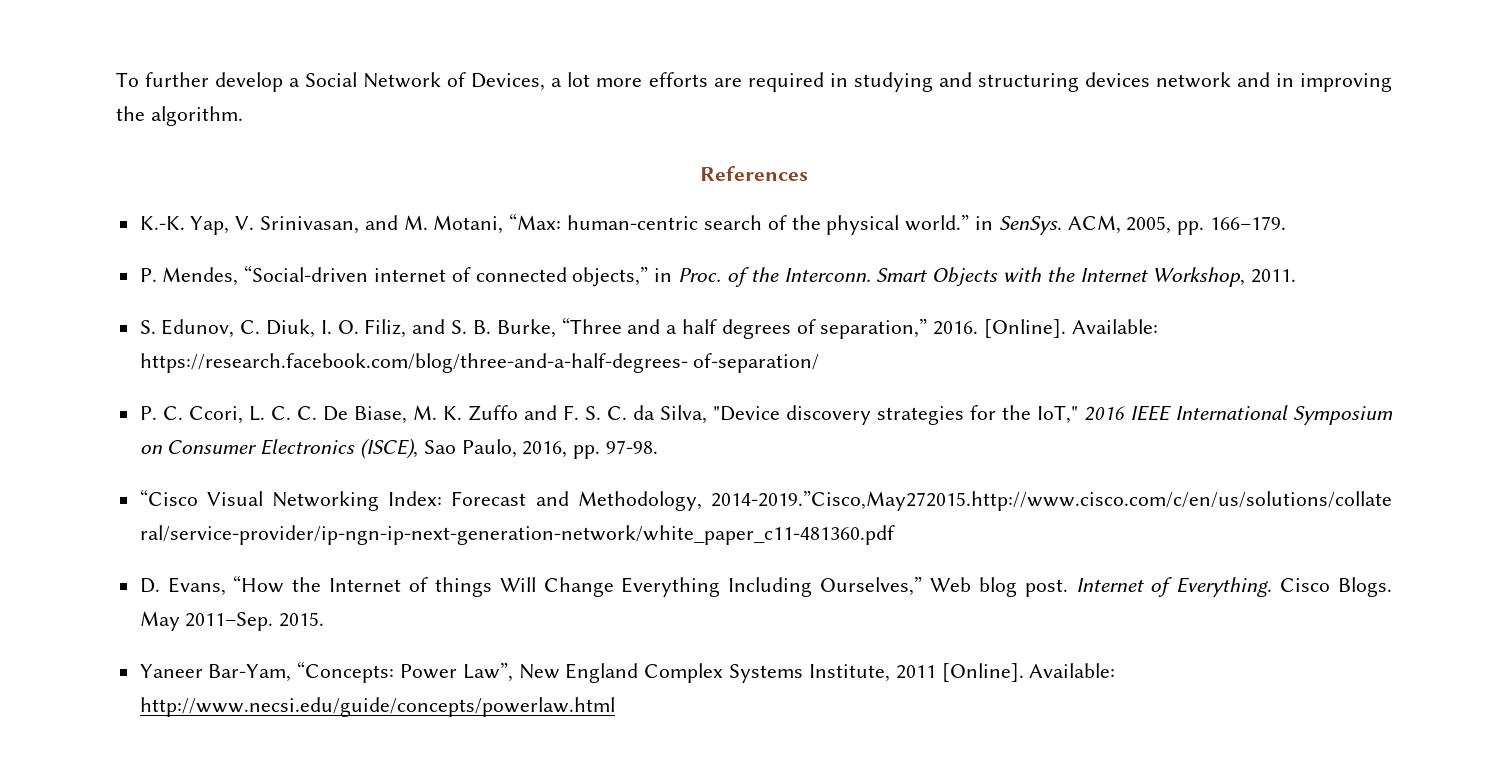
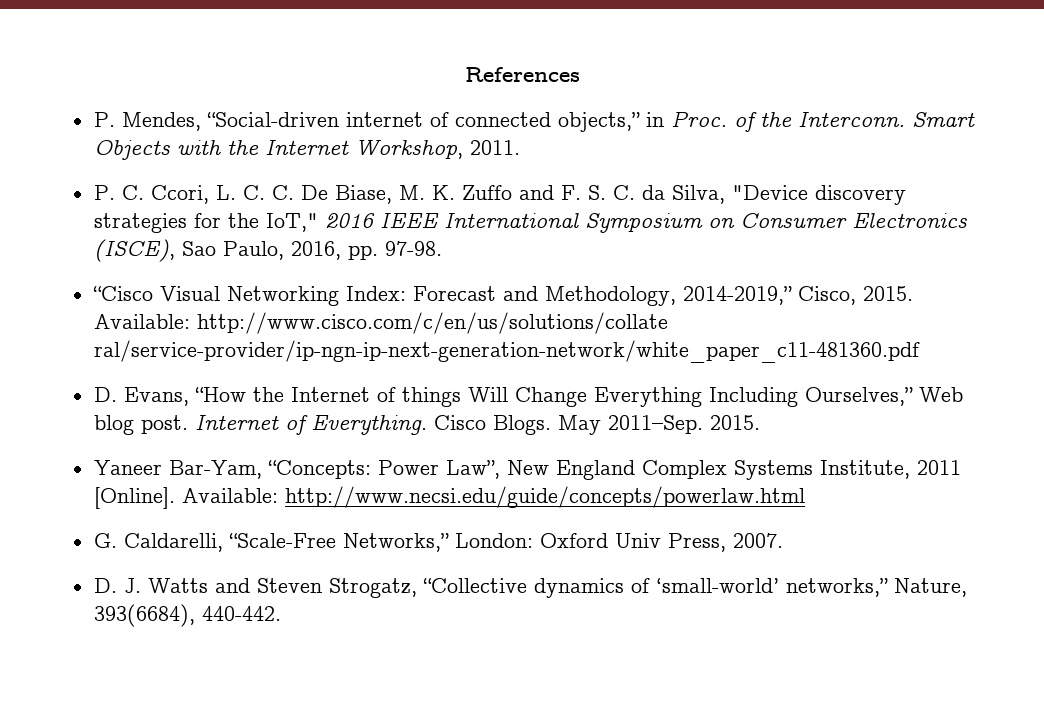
[116,72,1392,92] [116,106,243,126] [700,166,808,181] [139,213,1286,235] To further develop a Social Network of Devices, a lot more efforts are required in studying and structuring devices network and in improving the algorithm. // References // K.-K. Yap, V. Srinivasan, and M. Motani, “Max: human-centric search of the physical world.” in SenSys. ACM, 2005, pp. 166–179. -> [464,67,580,82] References
[139,317,1158,339] [139,353,820,373] // S. Edunov, C. Diuk, I. O. Filiz, and S. B. Burke, “Three and a half degrees of separation,” 2016. [Online]. Available: https://research.facebook.com/blog/three-and-a-half-degrees- of-separation/ -> (520, 147) none
[710,490,1392,511] 2014-2019.”Cisco,May272015.http://www.cisco.com/c/en/us/solutions/collate -> [682,286,913,305] [93,312,668,334] 2014-2019,” Cisco, 2015. Available: http://www.cisco.com/c/en/us/solutions/collate
(615, 707) none -> [93,533,783,552] [93,578,967,598] [93,604,281,627] // G. Caldarelli, “Scale-Free Networks,” London: Oxford Univ Press, 2007. // D. J. Watts and Steven Strogatz, “Collective dynamics of ‘small-world’ networks,” Nature, 393(6684), 440-442.

